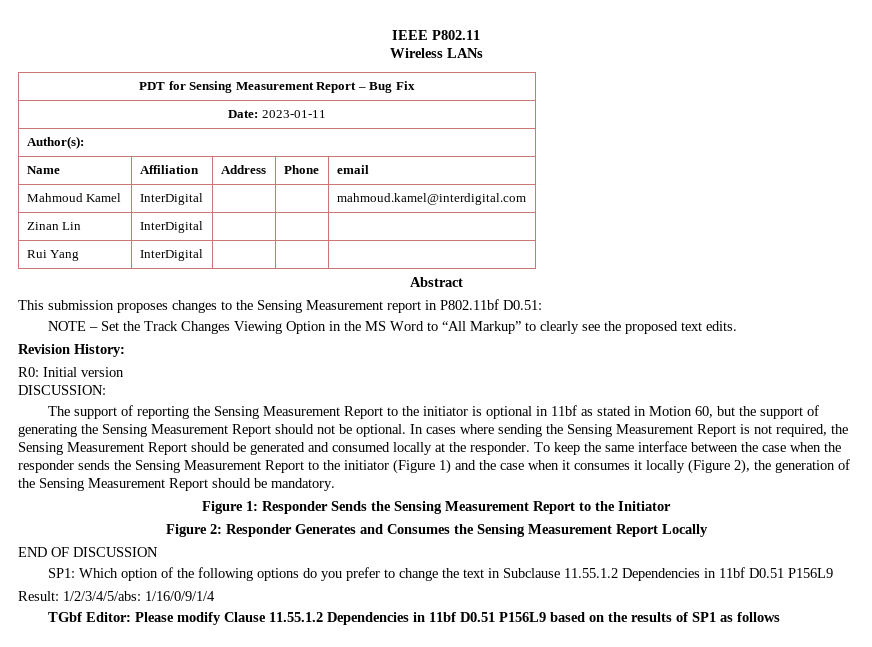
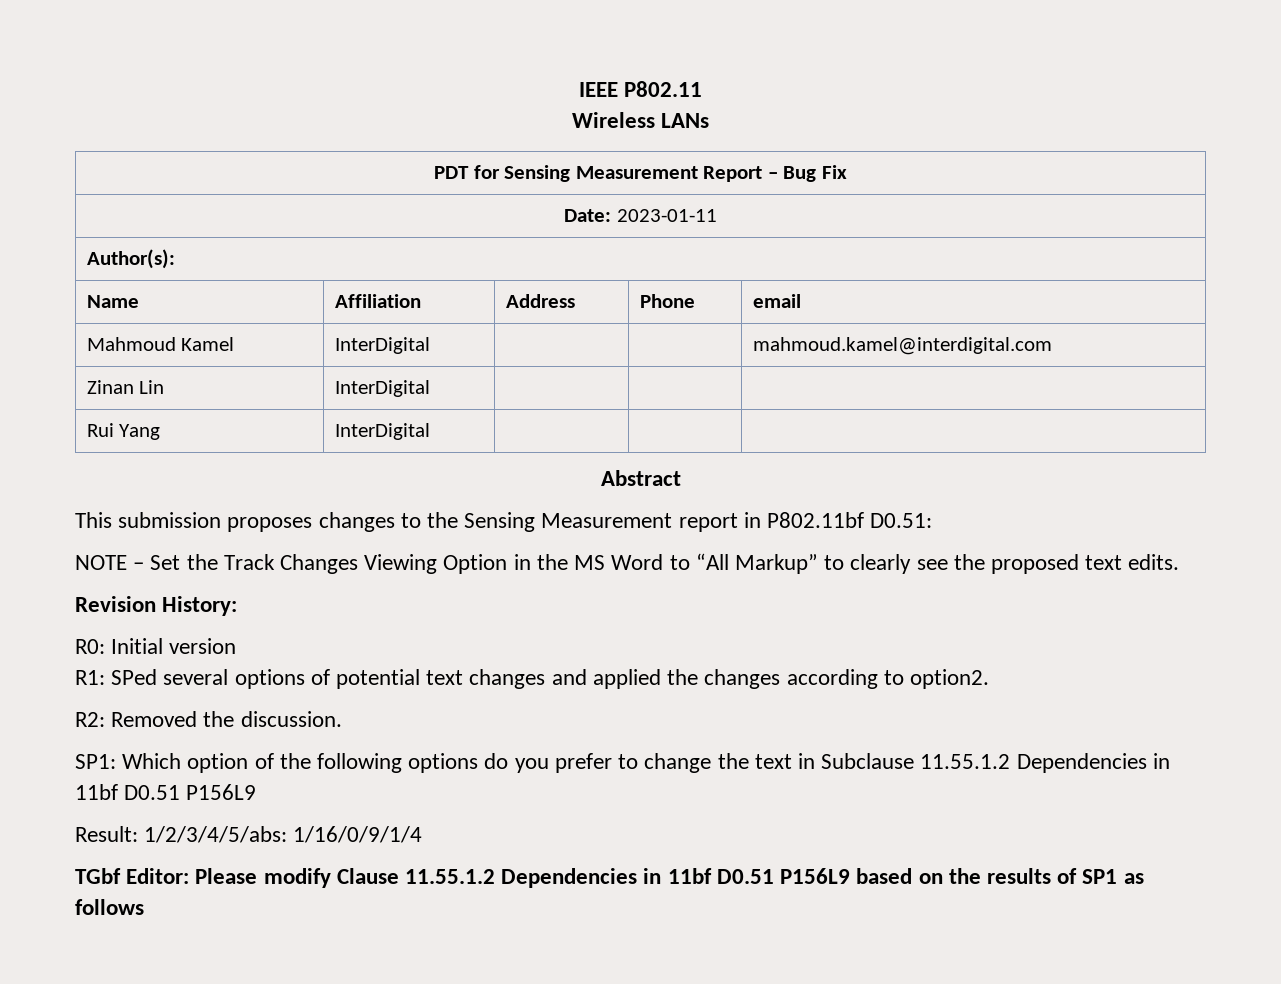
[18,385,106,395] [47,405,819,419] [18,424,848,437] [18,441,841,455] [18,459,850,474] [18,478,335,491] [202,501,671,514] [165,524,708,537] [18,547,158,557] DISCUSSION: // The support of reporting the Sensing Measurement Report to the initiator is optional in 11bf as stated in Motion 60, but the support of generating the Sensing Measurement Report should not be optional. In cases where sending the Sensing Measurement Report is not required, the Sensing Measurement Report should be generated and consumed locally at the responder. To keep the same interface between the case when the responder sends the Sensing Measurement Report to the initiator (Figure 1) and the case when it consumes it locally (Figure 2), the generation of the Sensing Measurement Report should be mandatory. // Figure 1: Responder Sends the Sensing Measurement Report to the Initiator // Figure 2: Responder Generates and Consumes the Sensing Measurement Report Locally // END OF DISCUSSION -> [75,669,989,689] [75,711,342,727] R1: SPed several options of potential text changes and applied the changes according to option2. // R2: Removed the discussion.

